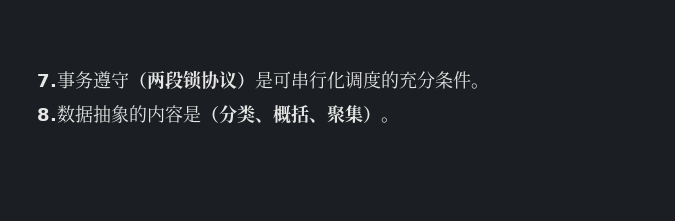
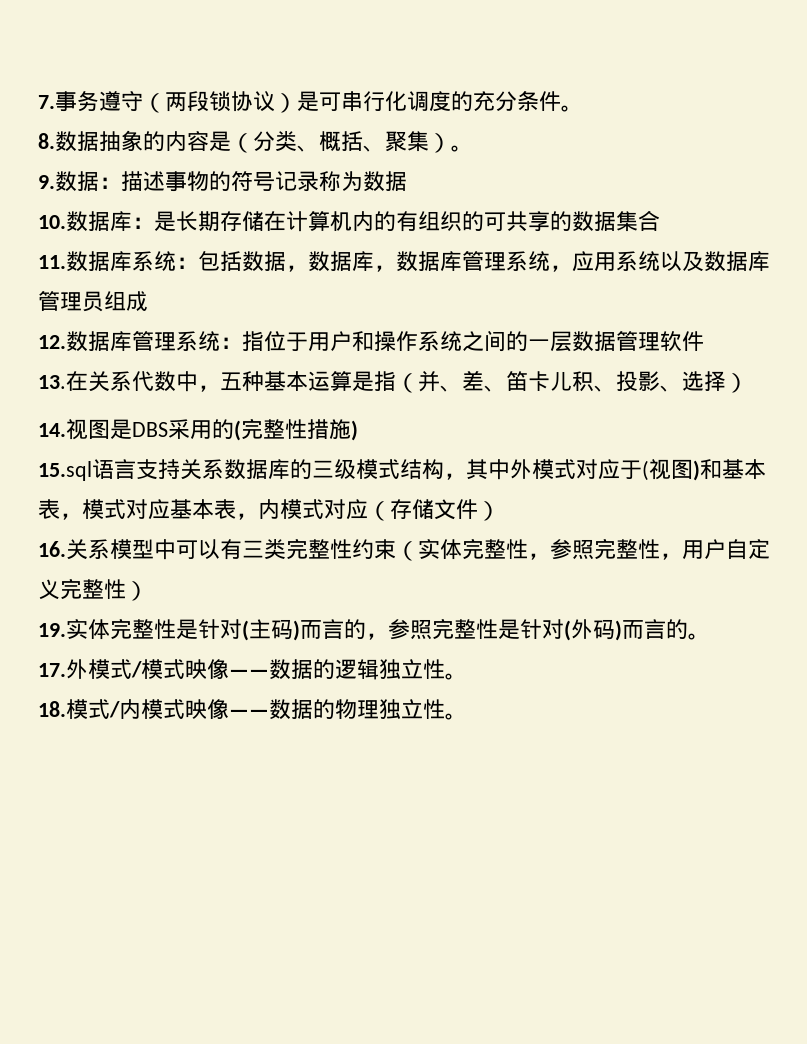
(399, 120) none -> [38,171,407,192] [38,210,660,232] [38,251,770,272] [38,291,148,312] [38,330,704,352] [38,370,748,393] [38,418,358,441] [38,459,766,481] [38,499,500,521] [38,538,770,561] [38,578,148,601] [38,618,710,641] [38,659,467,680] [38,699,467,720] // 9.数据：描述事物的符号记录称为数据 // 10.数据库：是长期存储在计算机内的有组织的可共享的数据集合 // 11.数据库系统：包括数据，数据库，数据库管理系统，应用系统以及数据库管理员组成 // 12.数据库管理系统：指位于用户和操作系统之间的一层数据管理软件 // 13.在关系代数中，五种基本运算是指（并、差、笛卡儿积、投影、选择） // 14.视图是DBS采用的(完整性措施) // 15.sql语言支持关系数据库的三级模式结构，其中外模式对应于(视图)和基本表，模式对应基本表，内模式对应（存储文件） // 16.关系模型中可以有三类完整性约束（实体完整性，参照完整性，用户自定义完整性） // 19.实体完整性是针对(主码)而言的，参照完整性是针对(外码)而言的。 // 17.外模式/模式映像——数据的逻辑独立性。 // 18.模式/内模式映像——数据的物理独立性。

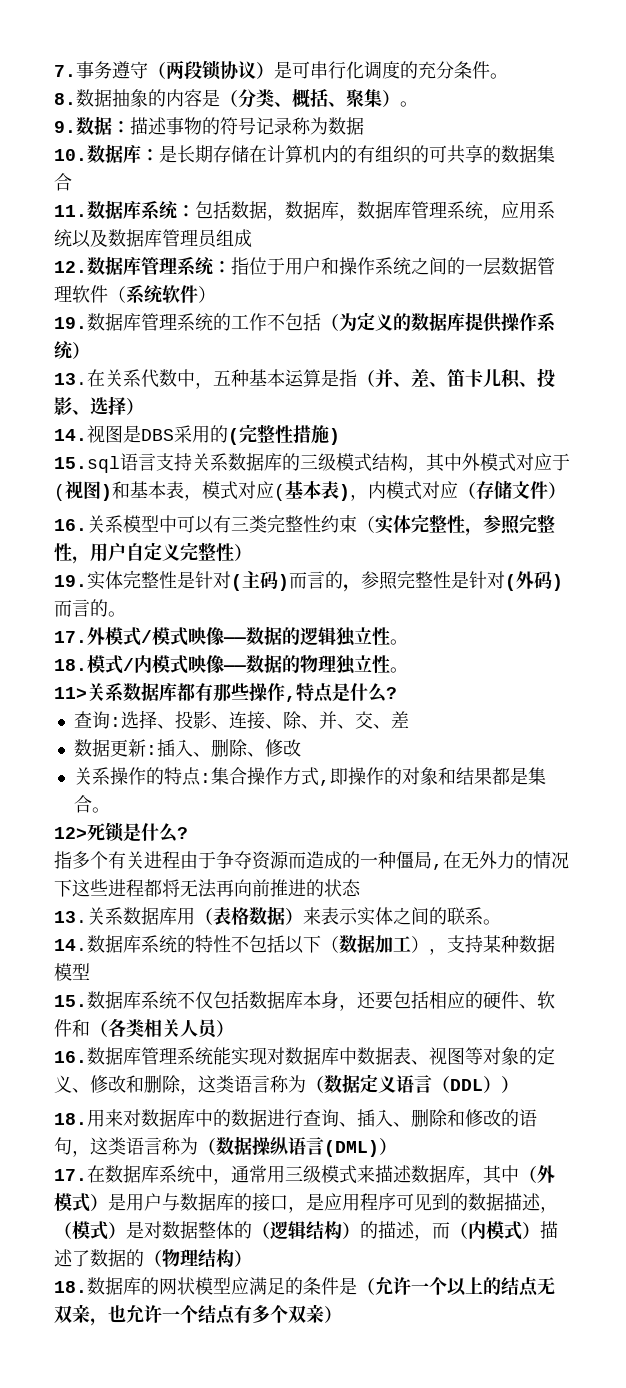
(704, 341) none -> [108,284,216,304] [54,312,556,333] [54,341,90,359] （系统软件） // 19.数据库管理系统的工作不包括（为定义的数据库提供操作系统）
[170,499,236,519] 基本表 -> [274,481,350,501] (基本表)
(467, 716) none -> [54,682,397,703] [73,710,409,730] [73,739,301,757] [73,767,546,786] [73,795,110,813] [54,822,188,842] [54,851,569,870] [54,879,361,898] [54,906,501,926] [54,934,555,955] [54,963,90,981] [54,991,555,1011] [54,1018,234,1039] [54,1046,555,1066] [54,1074,519,1095] [54,1109,537,1127] [54,1136,397,1157] [54,1165,555,1185] [54,1193,558,1213] [54,1221,558,1241] [54,1249,252,1268] [54,1277,555,1297] [54,1304,342,1326] // 11>关系数据库都有那些操作,特点是什么? // 查询:选择、投影、连接、除、并、交、差 // 数据更新:插入、删除、修改 // 关系操作的特点:集合操作方式,即操作的对象和结果都是集合。 // 12>死锁是什么? // 指多个有关进程由于争夺资源而造成的一种僵局,在无外力的情况下这些进程都将无法再向前推进的状态 // 13.关系数据库用（表格数据）来表示实体之间的联系。 // 14.数据库系统的特性不包括以下（数据加工），支持某种数据模型 // 15.数据库系统不仅包括数据库本身，还要包括相应的硬件、软件和（各类相关人员） // 16.数据库管理系统能实现对数据库中数据表、视图等对象的定义、修改和删除，这类语言称为（数据定义语言（DDL）） // 18.用来对数据库中的数据进行查询、插入、删除和修改的语句，这类语言称为（数据操纵语言(DML)） // 17.在数据库系统中，通常用三级模式来描述数据库，其中（外模式）是用户与数据库的接口，是应用程序可见到的数据描述，（模式）是对数据整体的（逻辑结构）的描述，而（内模式）描述了数据的（物理结构） // 18.数据库的网状模型应满足的条件是（允许一个以上的结点无双亲，也允许一个结点有多个双亲）

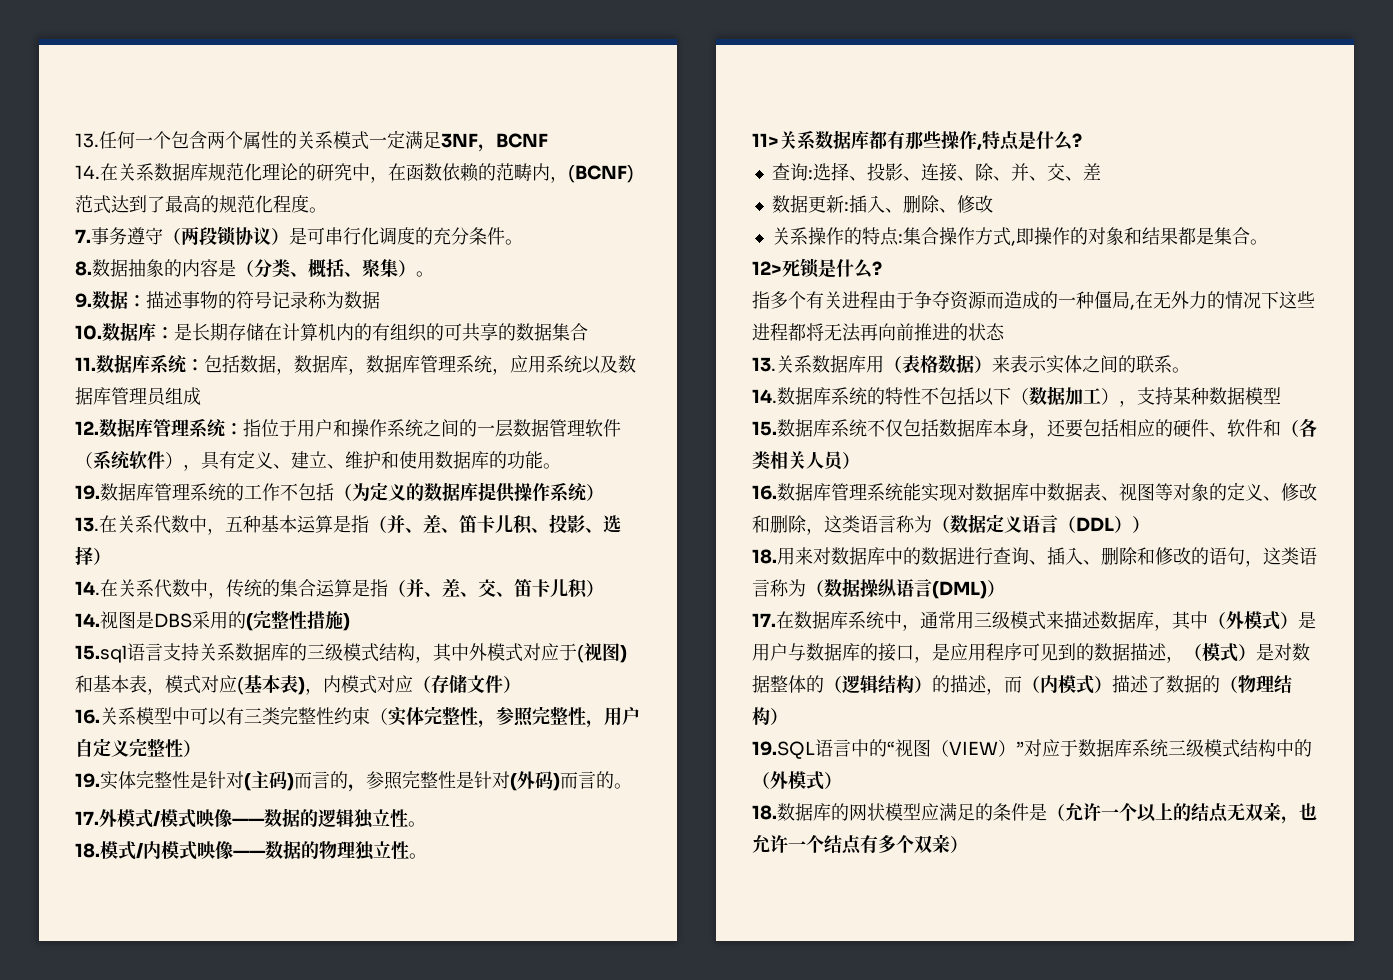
(54, 71) none -> [75,130,548,152] [75,163,634,183] [75,195,327,214] 13.任何一个包含两个属性的关系模式一定满足3NF，BCNF // 14.在关系数据库规范化理论的研究中，在函数依赖的范畴内，(BCNF)范式达到了最高的规范化程度。 //
(216, 294) none -> [183,450,561,471] ，具有定义、建立、维护和使用数据库的功能。
(144, 406) none -> [75,579,604,599] // 14.在关系代数中，传统的集合运算是指（并、差、交、笛卡儿积）
(252, 1258) none -> [752,739,1312,759] [752,771,842,790] // 19.SQL语言中的“视图（VIEW）”对应于数据库系统三级模式结构中的（外模式）

